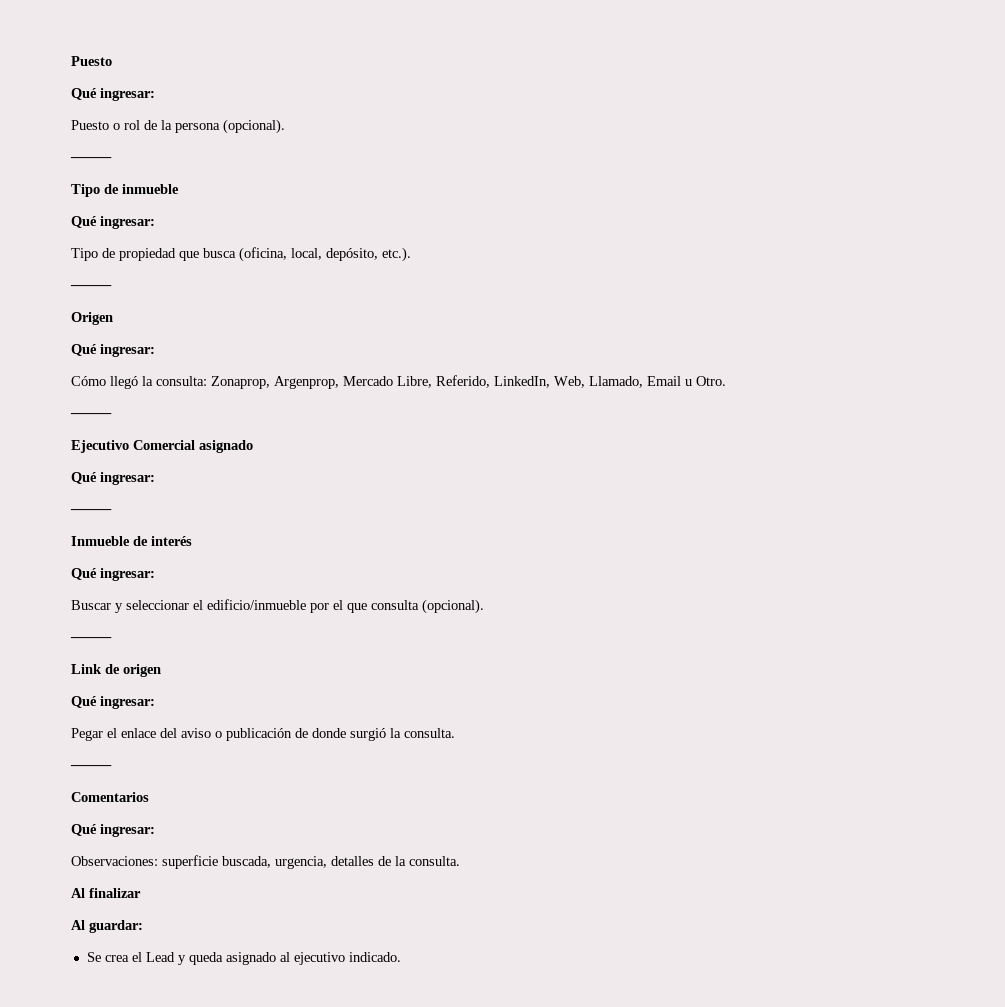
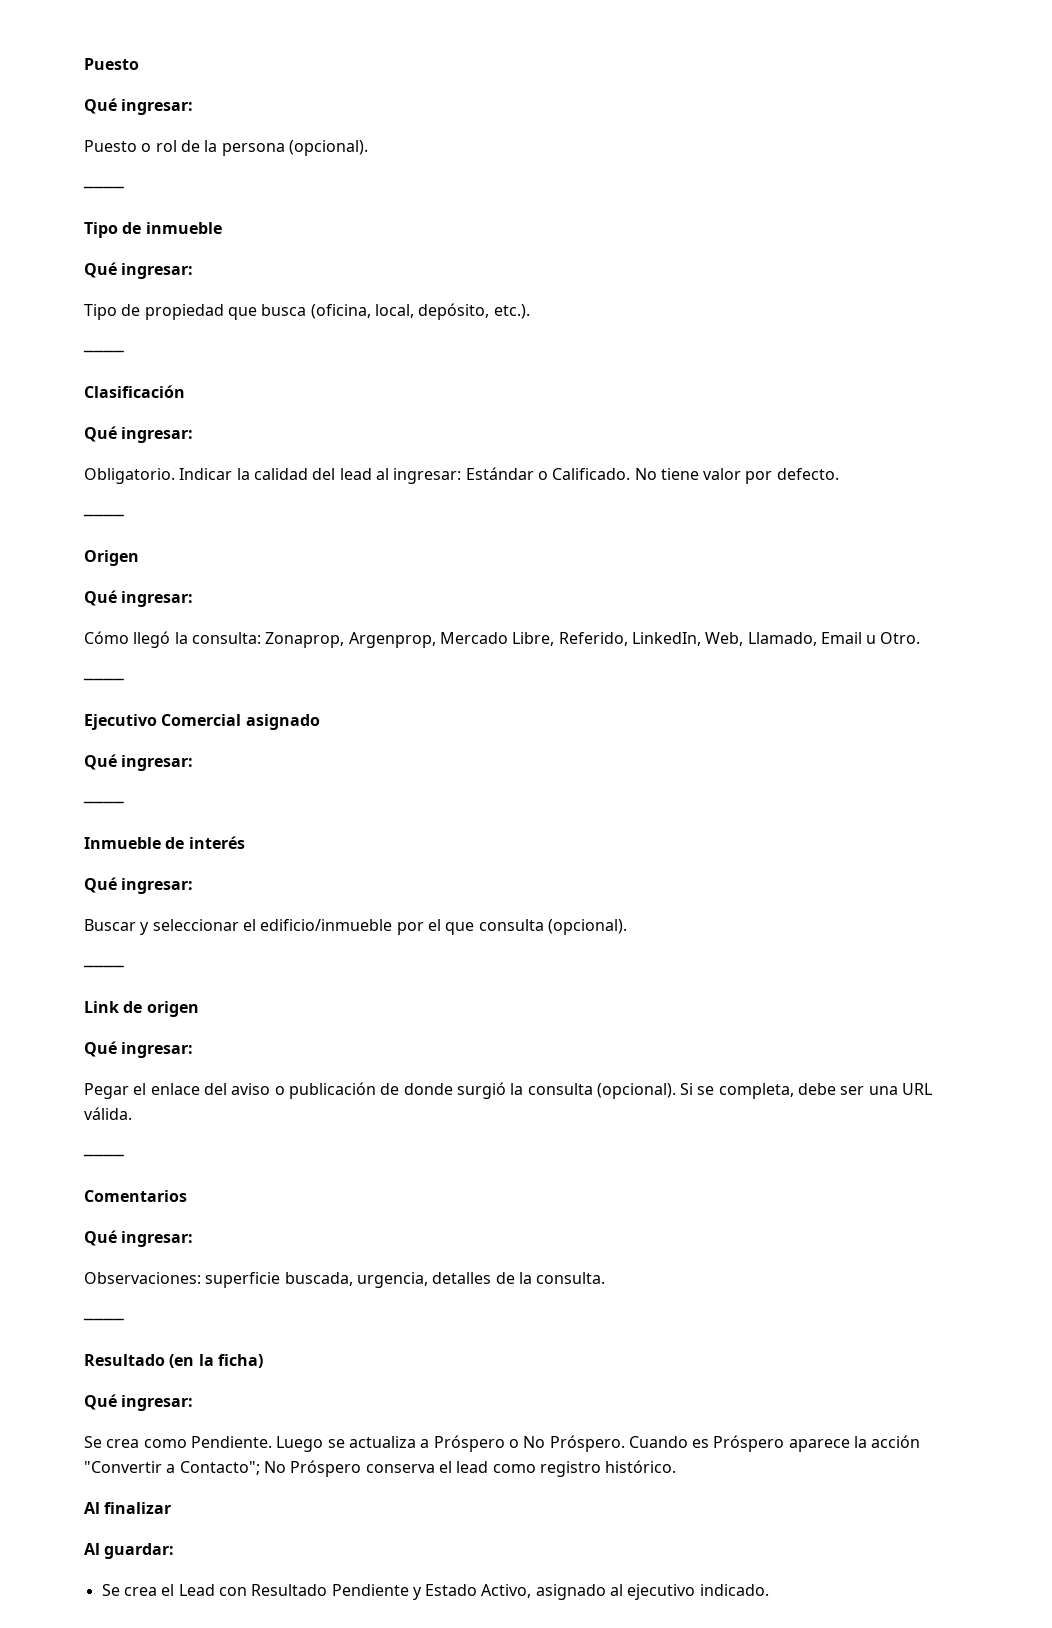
(112, 287) none -> [84,385,185,398] [84,426,194,443] [84,467,839,484] [83,514,124,521] // Clasificación // Qué ingresar: // Obligatorio. Indicar la calidad del lead al ingresar: Estándar o Calificado. No tiene valor por defecto. // ────
[404,728,455,738] consulta. -> [527,1083,933,1099] [84,1107,132,1120] consulta (opcional). Si se completa, debe ser una URL válida.
(460, 861) none -> [83,1318,124,1325] [84,1354,263,1368] [84,1394,194,1411] [84,1435,921,1452] [84,1460,677,1477] // ──── // Resultado (en la ficha) // Qué ingresar: // Se crea como Pendiente. Luego se actualiza a Próspero o No Próspero. Cuando es Próspero aparece la acción "Convertir a Contacto"; No Próspero conserva el lead como registro histórico.
[177,952,223,965] y queda -> [218,1584,532,1600] con Resultado Pendiente y Estado Activo,

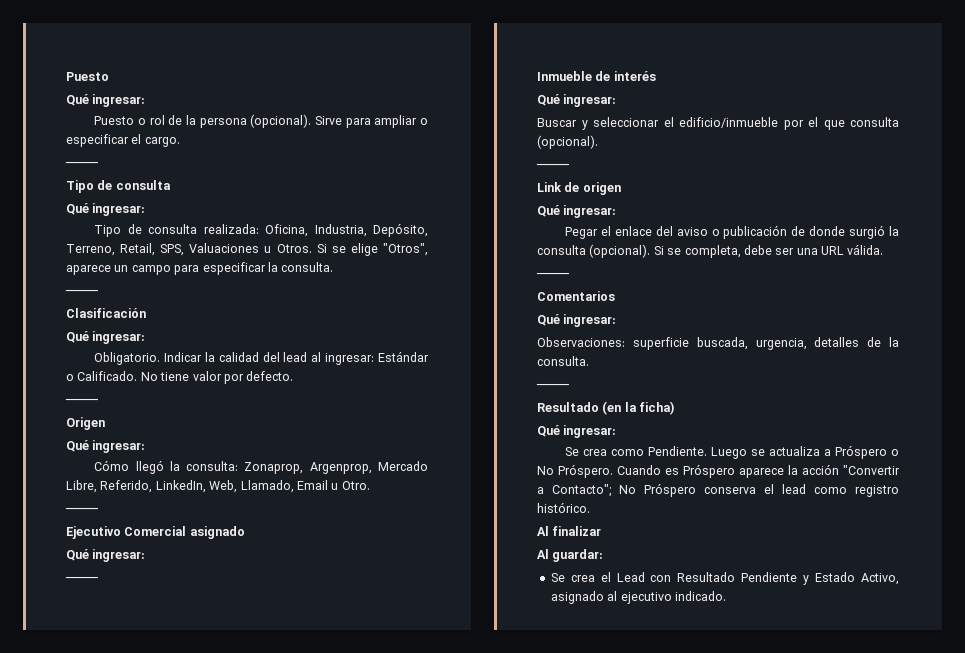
(368, 148) none -> [314,115,429,128] [66,134,180,147] Sirve para ampliar o especificar el cargo.
[145,222,222,234] inmueble -> [115,180,171,190] consulta
[144,303,530,320] propiedad que busca (oficina, local, depósito, etc.). -> [148,223,429,237] [66,243,428,256] [66,262,334,275] consulta realizada: Oficina, Industria, Depósito, Terreno, Retail, SPS, Valuaciones u Otros. Si se elige "Otros", aparece un campo para especificar la consulta.

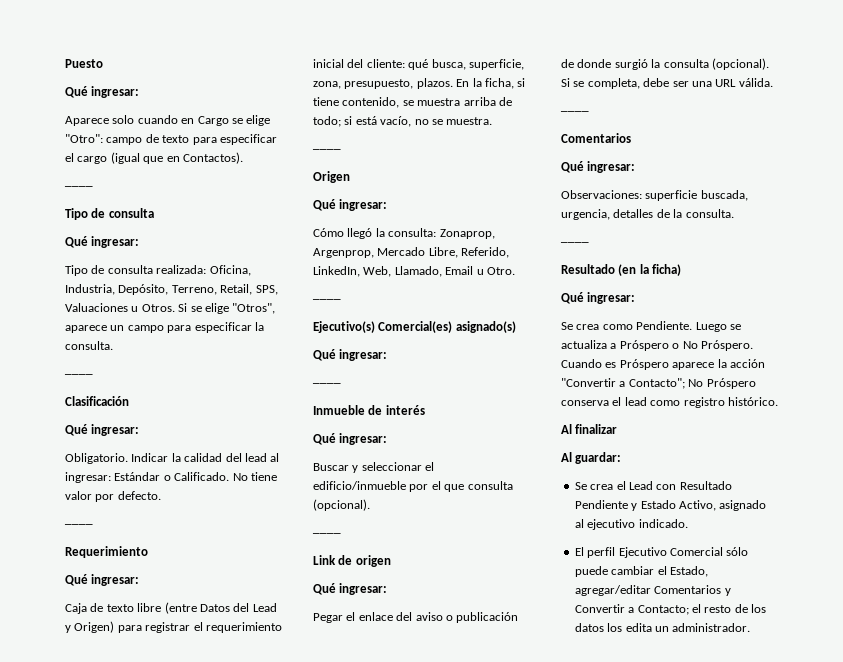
[94,114,429,128] [66,134,180,147] Puesto o rol de la persona (opcional). Sirve para ampliar o especificar el cargo. -> [65,115,271,126] [65,134,277,145] [65,152,243,164] Aparece solo cuando en Cargo se elige "Otro": campo de texto para especificar el cargo (igual que en Contactos).
(98, 401) none -> [65,546,148,558] [65,574,140,586] [65,602,277,614] [65,621,282,633] [313,59,524,70] [313,78,526,89] [313,97,512,108] [313,116,493,127] [312,149,341,153] // Requerimiento // Qué ingresar: // Caja de texto libre (entre Datos del Lead y Origen) para registrar el requerimiento inicial del cliente: qué busca, superficie, zona, presupuesto, plazos. En la ficha, si tiene contenido, se muestra arriba de todo; si está vacío, no se muestra. // ────
[66,526,245,539] Ejecutivo Comercial asignado -> [313,321,516,333] Ejecutivo(s) Comercial(es) asignado(s)
(726, 596) none -> [574,547,749,558] [574,566,708,577] [574,585,731,596] [574,604,766,615] [574,623,751,632] // El perfil Ejecutivo Comercial sólo puede cambiar el Estado, agregar/editar Comentarios y Convertir a Contacto; el resto de los datos los edita un administrador.

